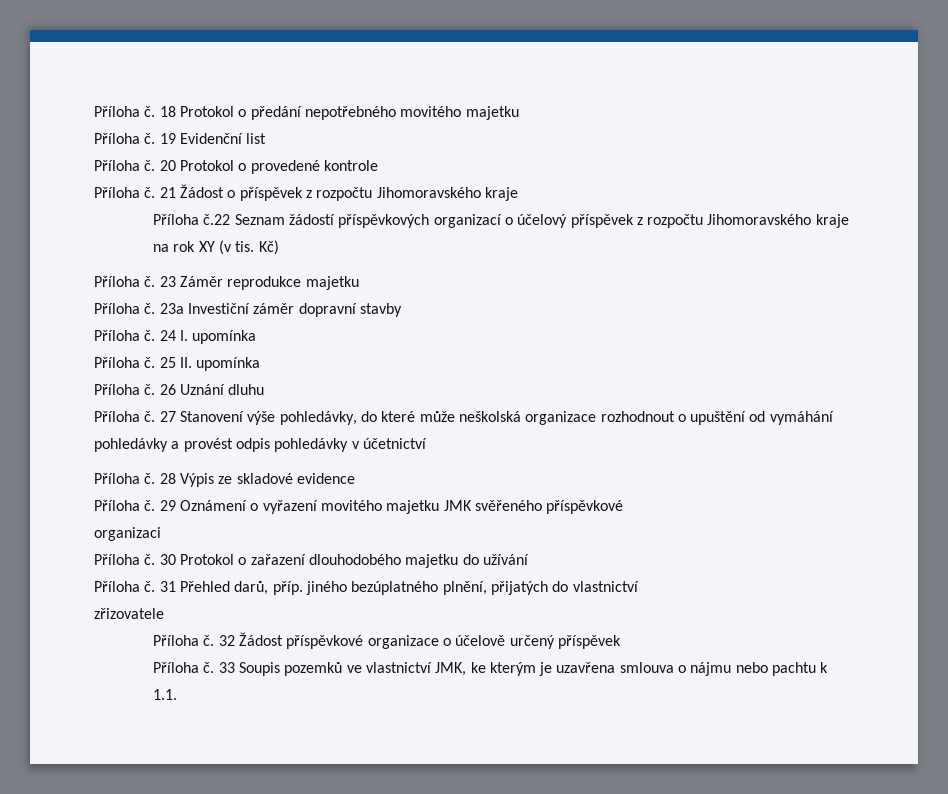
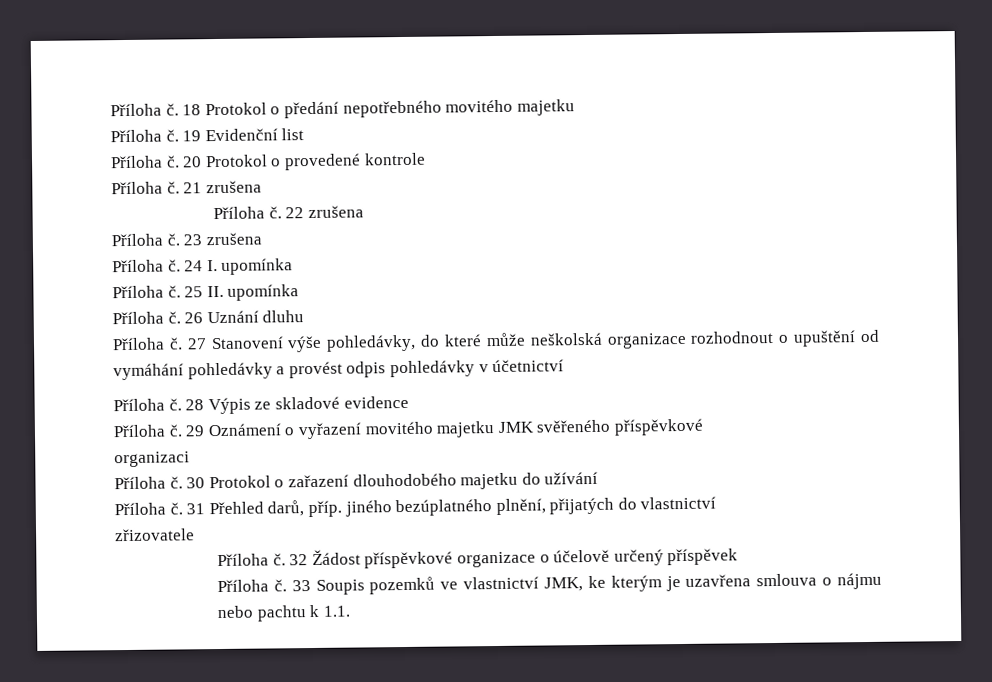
[179,184,518,201] [152,214,849,228] [152,240,279,255] [94,276,359,290] [94,303,402,317] Žádost o příspěvek z rozpočtu Jihomoravského kraje // Příloha č.22 Seznam žádostí příspěvkových organizací o účelový příspěvek z rozpočtu Jihomoravského kraje na rok XY (v tis. Kč) // Příloha č. 23 Záměr reprodukce majetku // Příloha č. 23a Investiční záměr dopravní stavby -> [205,180,262,194] [212,205,364,220] [111,232,262,247] zrušena // Příloha č. 22 zrušena // Příloha č. 23 zrušena

